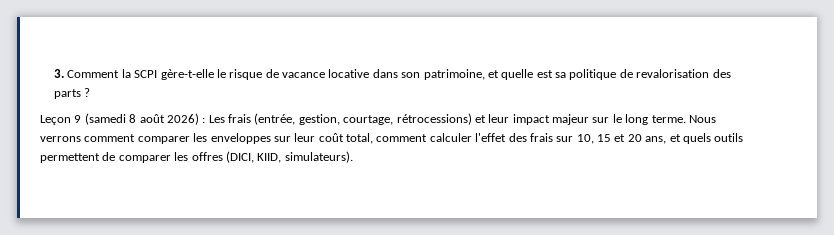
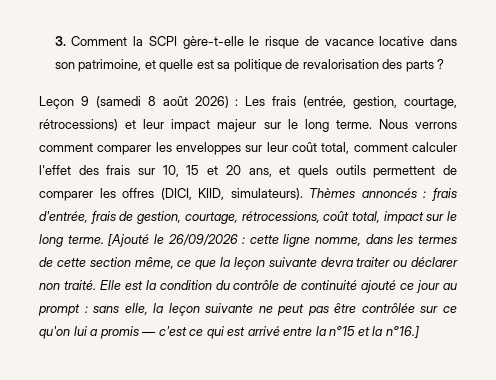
(353, 157) none -> [309,188,457,201] [39,211,457,224] [39,234,457,247] [39,257,458,270] [39,280,457,293] [38,303,458,316] [39,326,419,339] Thèmes annoncés : frais d'entrée, frais de gestion, courtage, rétrocessions, coût total, impact sur le long terme. [Ajouté le 26/09/2026 : cette ligne nomme, dans les termes de cette section même, ce que la leçon suivante devra traiter ou déclarer non traité. Elle est la condition du contrôle de continuité ajouté ce jour au prompt : sans elle, la leçon suivante ne peut pas être contrôlée sur ce qu'on lui a promis — c'est ce qui est arrivé entre la n°15 et la n°16.]

